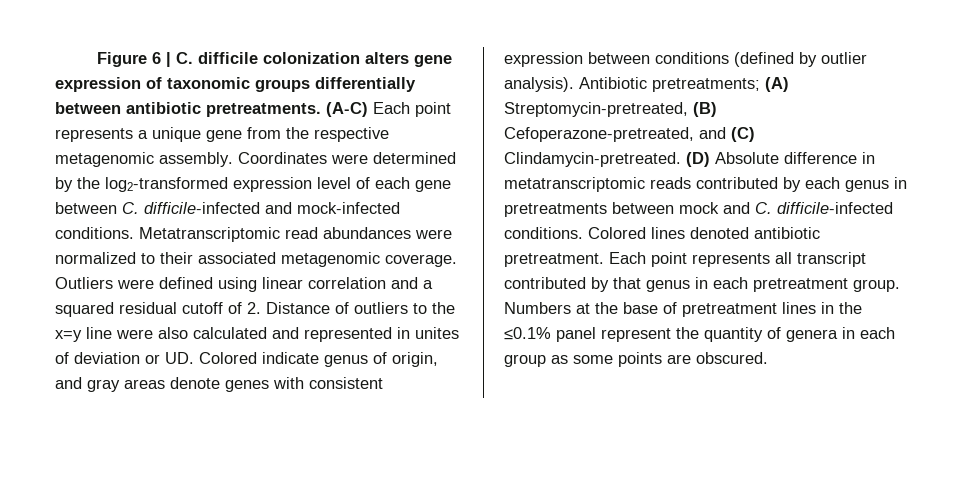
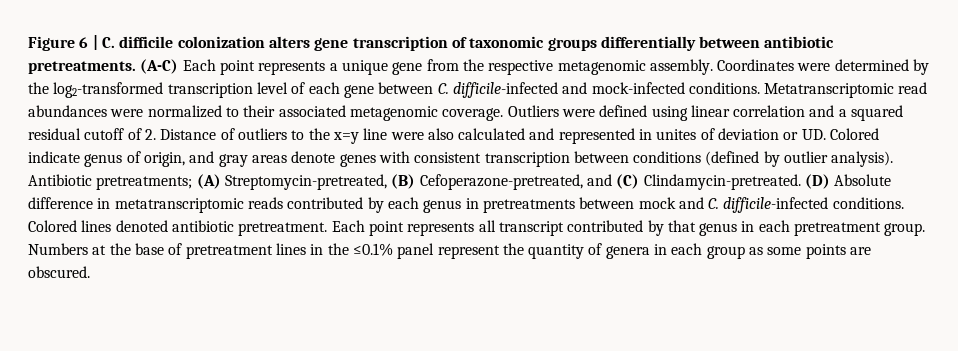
[55,77,141,92] expression -> [352,36,448,51] transcription
[233,177,312,192] expression -> [167,83,253,98] transcription
[504,52,583,67] expression -> [484,152,570,167] transcription

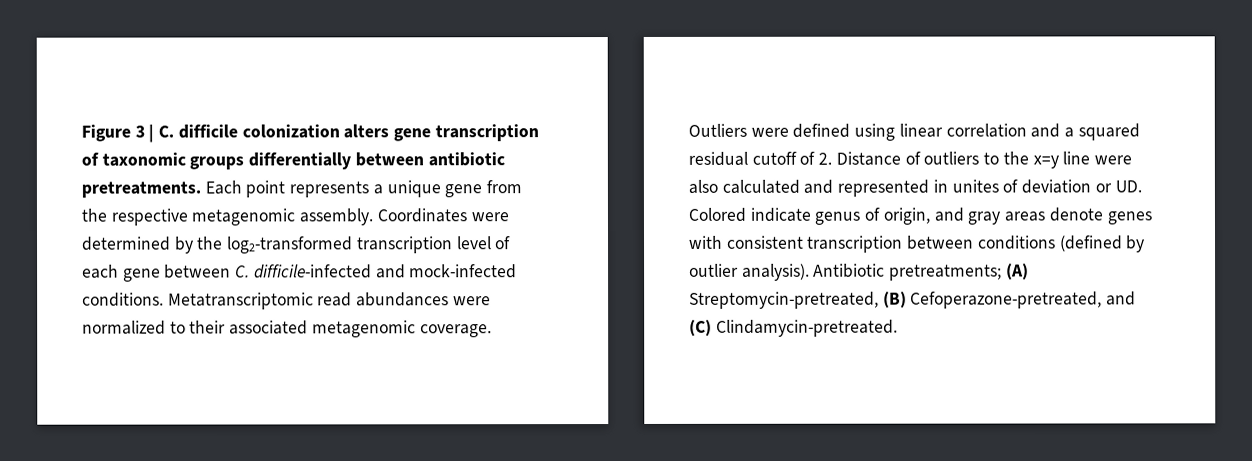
[79,37,89,48] 6 -> [134,125,145,138] 3
[140,59,179,74] (A-C) -> (201, 189) none
[804,174,892,189] [28,197,904,213] [28,220,926,236] [28,243,872,259] [28,266,90,278] (D) Absolute difference in metatranscriptomic reads contributed by each genus in pretreatments between mock and C. difficile-infected conditions. Colored lines denoted antibiotic pretreatment. Each point represents all transcript contributed by that genus in each pretreatment group. Numbers at the base of pretreatment lines in the ≤0.1% panel represent the quantity of genera in each group as some points are obscured. -> (898, 328) none

